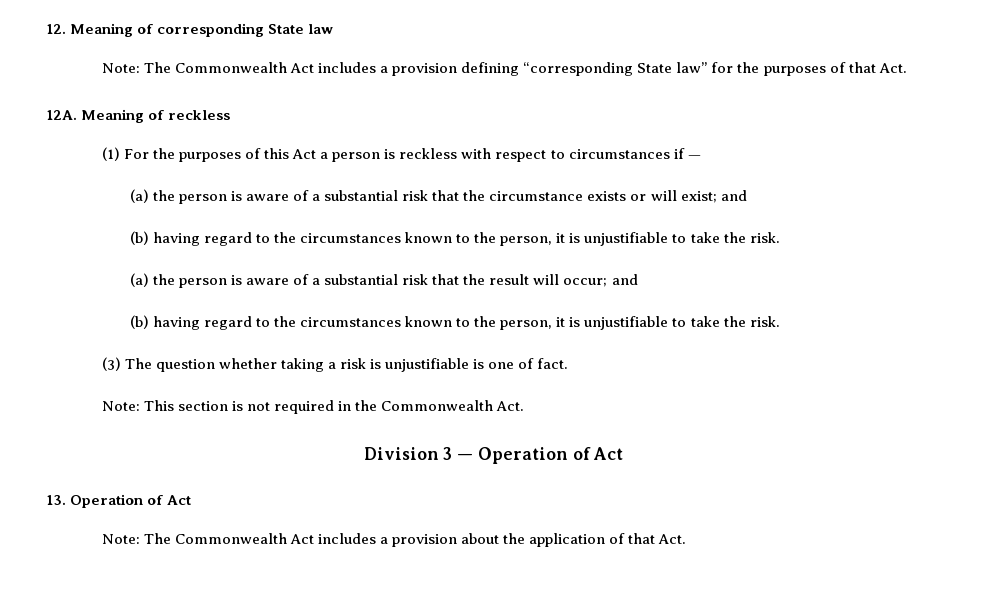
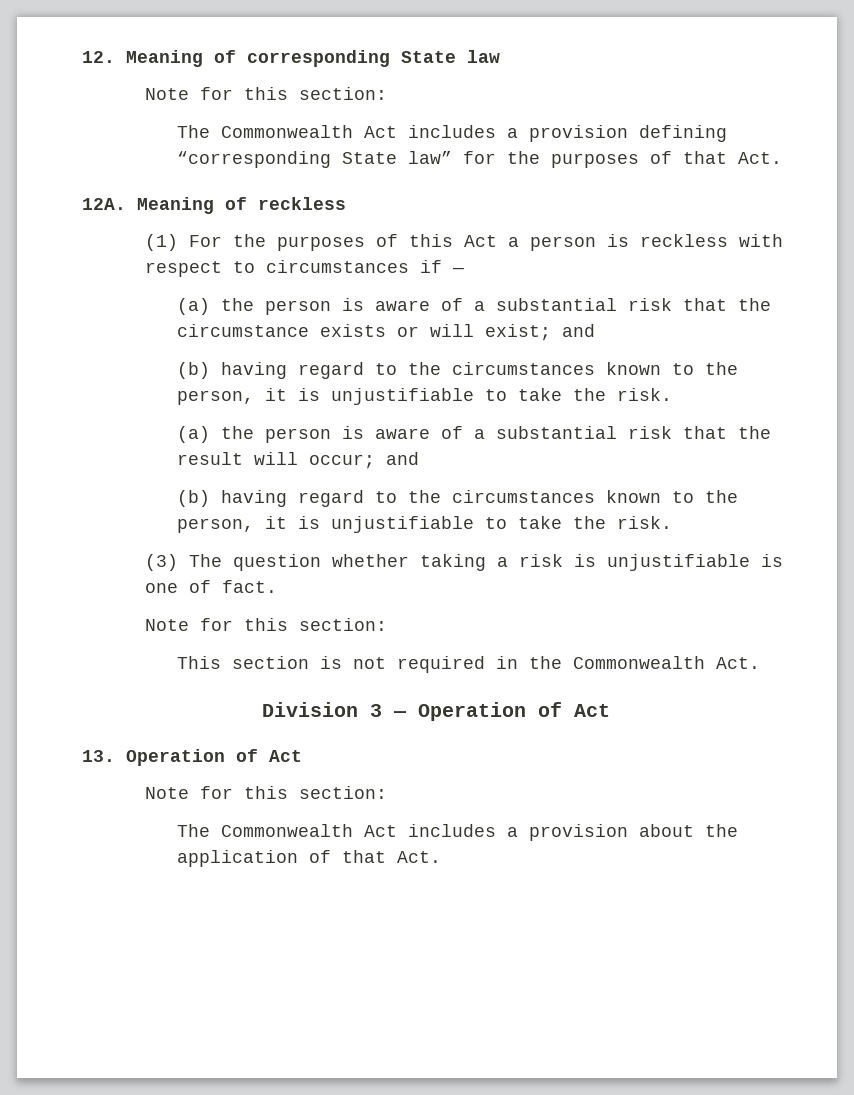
[101,63,140,73] Note: -> [145,87,388,100] Note for this section: //
[101,401,140,411] Note: -> [145,618,388,631] Note for this section: //
[101,534,140,544] Note: -> [145,786,388,799] Note for this section: //

